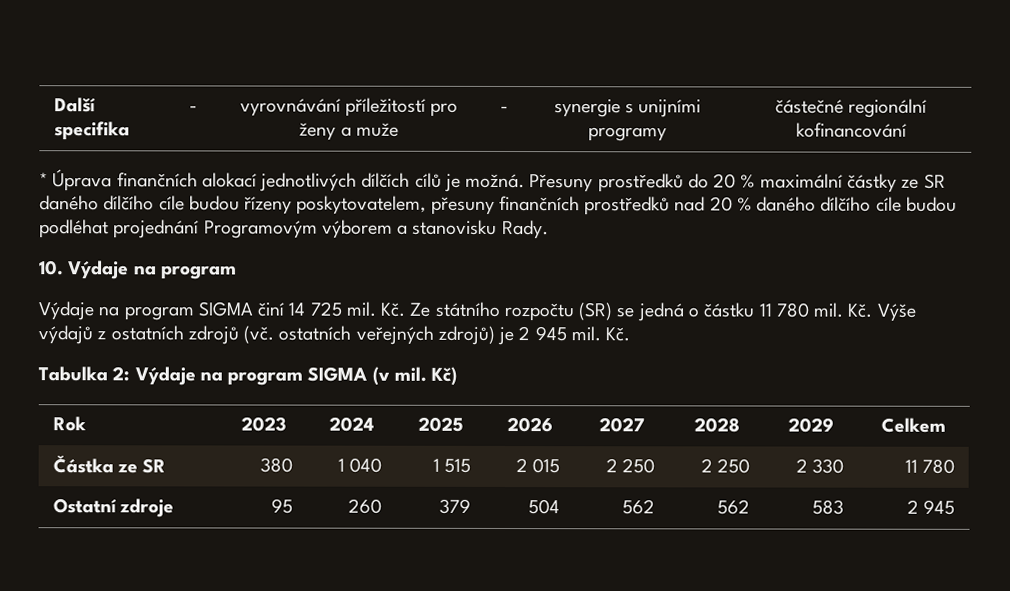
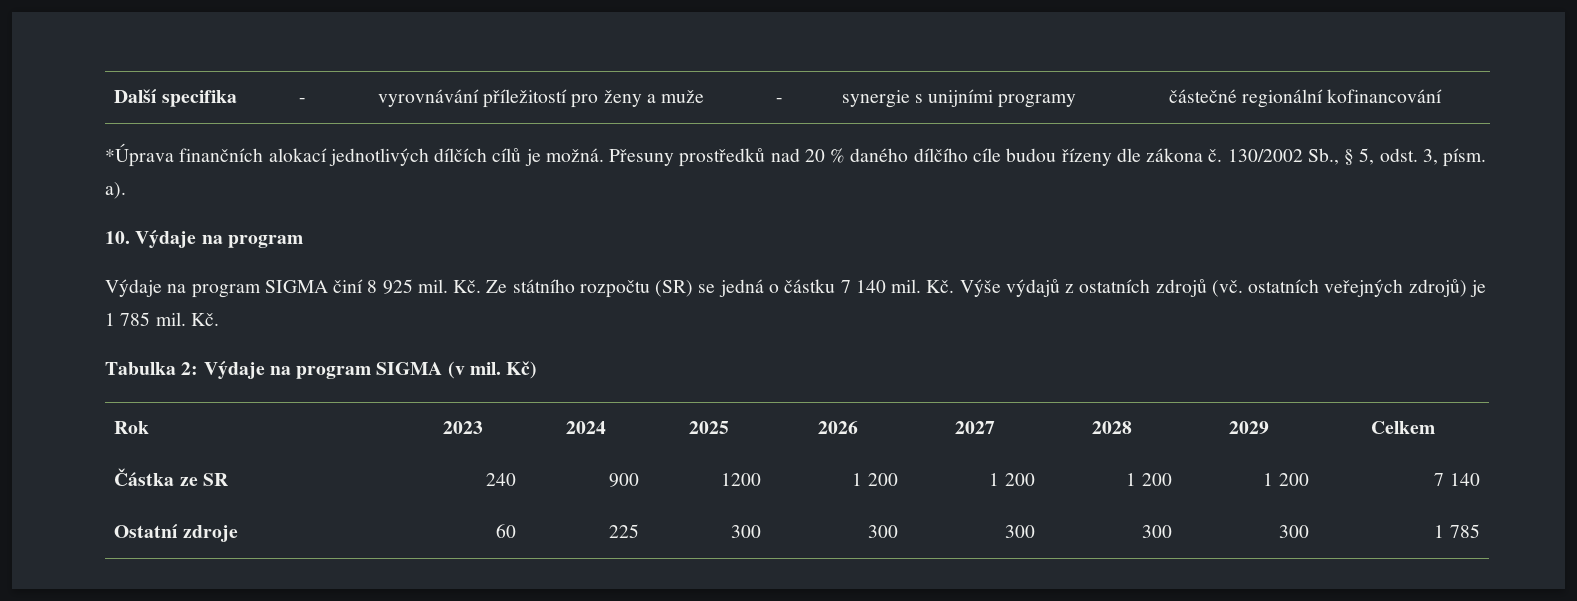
[39,169,113,192] * Úprava -> [105,143,174,167] *Úprava
[687,173,946,193] [39,195,671,216] do 20 % maximální částky ze SR daného dílčího cíle budou řízeny poskytovatelem, přesuny finančních prostředků -> (766, 157) none
[39,219,549,240] podléhat projednání Programovým výborem a stanovisku Rady. -> [1061,148,1487,167] [105,182,126,199] řízeny dle zákona č. 130/2002 Sb., § 5, odst. 3, písm. a).
[288,301,342,317] 14 725 -> [367,279,413,294] 8 925
[758,302,809,318] 11 780 -> [840,280,886,293] 7 140
[518,326,567,342] 2 945 -> [105,312,151,326] 1 785
[260,457,294,473] [338,457,383,473] [433,458,472,473] [516,458,561,474] [606,458,656,474] [701,458,751,474] [796,458,845,474] [905,458,956,474] [52,498,174,518] [271,498,294,514] [348,498,383,514] [439,498,472,514] [528,499,561,515] [622,499,656,515] [717,499,751,515] [812,499,845,515] [907,499,956,515] 380 | 1 040 | 1 515 | 2 015 | 2 250 | 2 250 | 2 330 | 11 780 // Ostatní zdroje | 95 | 260 | 379 | 504 | 562 | 562 | 583 | 2 945 -> [485,473,516,486] [608,473,639,487] [720,473,761,486] [852,473,898,486] [989,473,1035,486] [1126,473,1172,486] [1263,473,1309,486] [1434,473,1480,486] [114,524,238,542] [495,524,516,538] [608,524,639,538] [730,525,761,538] [867,525,898,538] [1004,525,1035,538] [1141,525,1172,538] [1278,525,1309,538] [1434,524,1480,538] 240 | 900 | 1200 | 1 200 | 1 200 | 1 200 | 1 200 | 7 140 // Ostatní zdroje | 60 | 225 | 300 | 300 | 300 | 300 | 300 | 1 785

